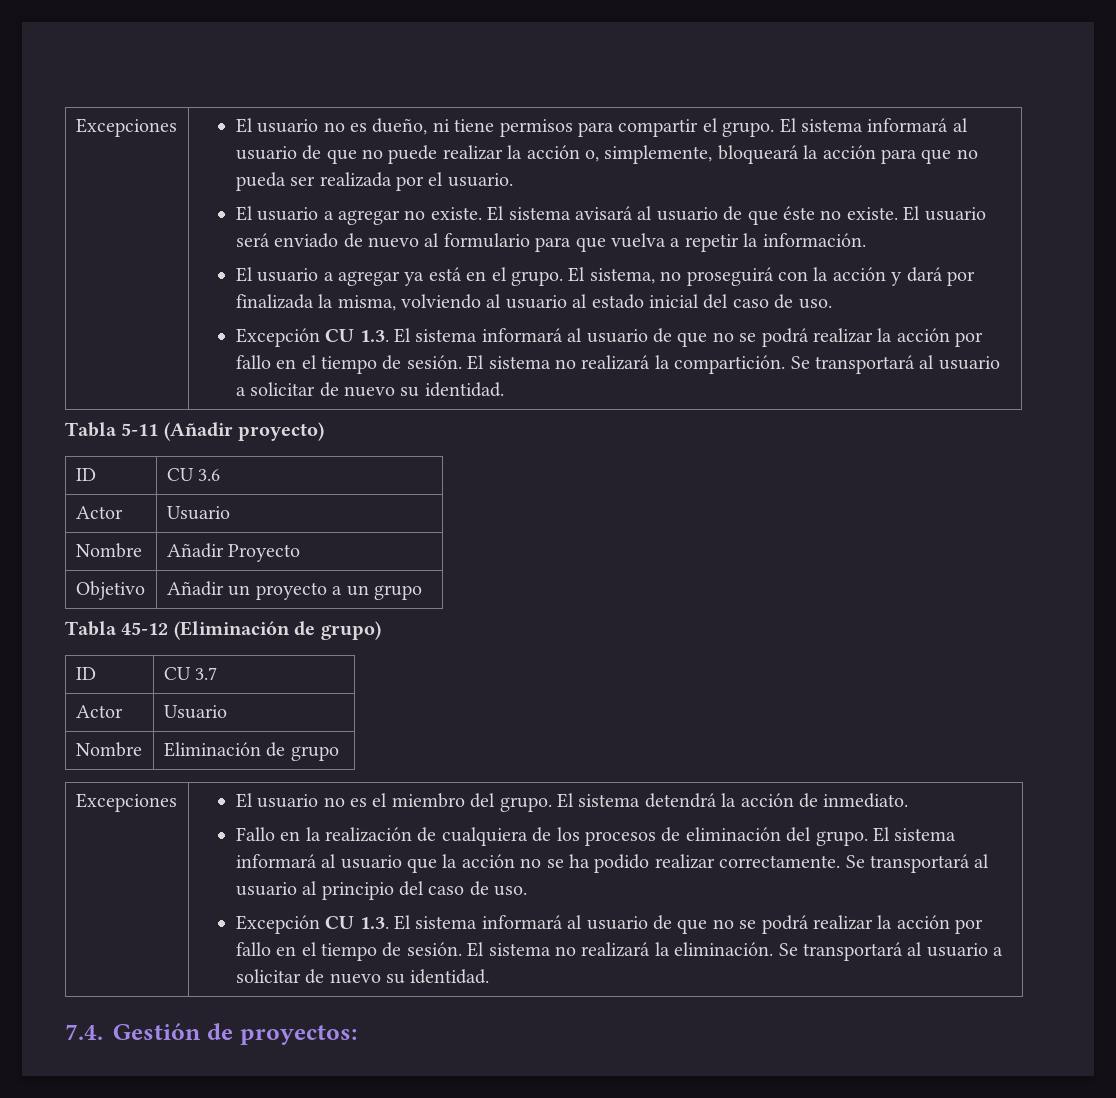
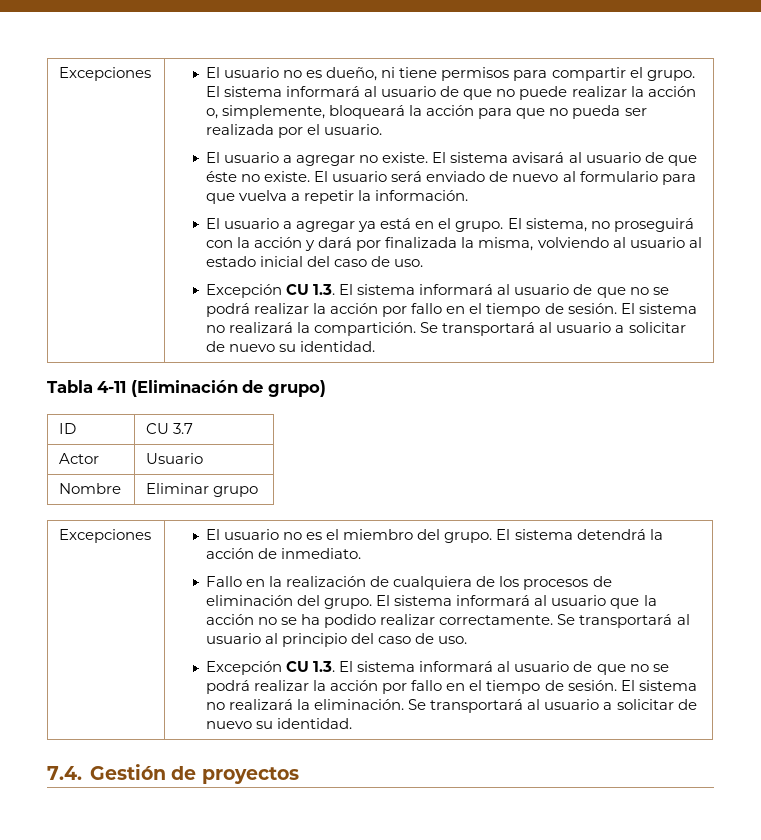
[121,422,325,441] [75,468,96,481] [166,468,221,481] [75,506,123,519] [166,506,230,520] [75,543,142,558] [166,543,301,562] [75,581,145,600] [166,581,422,600] [65,621,169,636] 5-11 (Añadir proyecto) // ID | CU 3.6 // Actor | Usuario // Nombre | Añadir Proyecto // Objetivo | Añadir un proyecto a un grupo // Tabla 45-12 -> [97,381,127,393] 4-11
[163,742,286,757] Eliminación de -> [146,483,210,494] Eliminar
[239,1025,357,1045] proyectos: -> [201,767,299,784] proyectos

